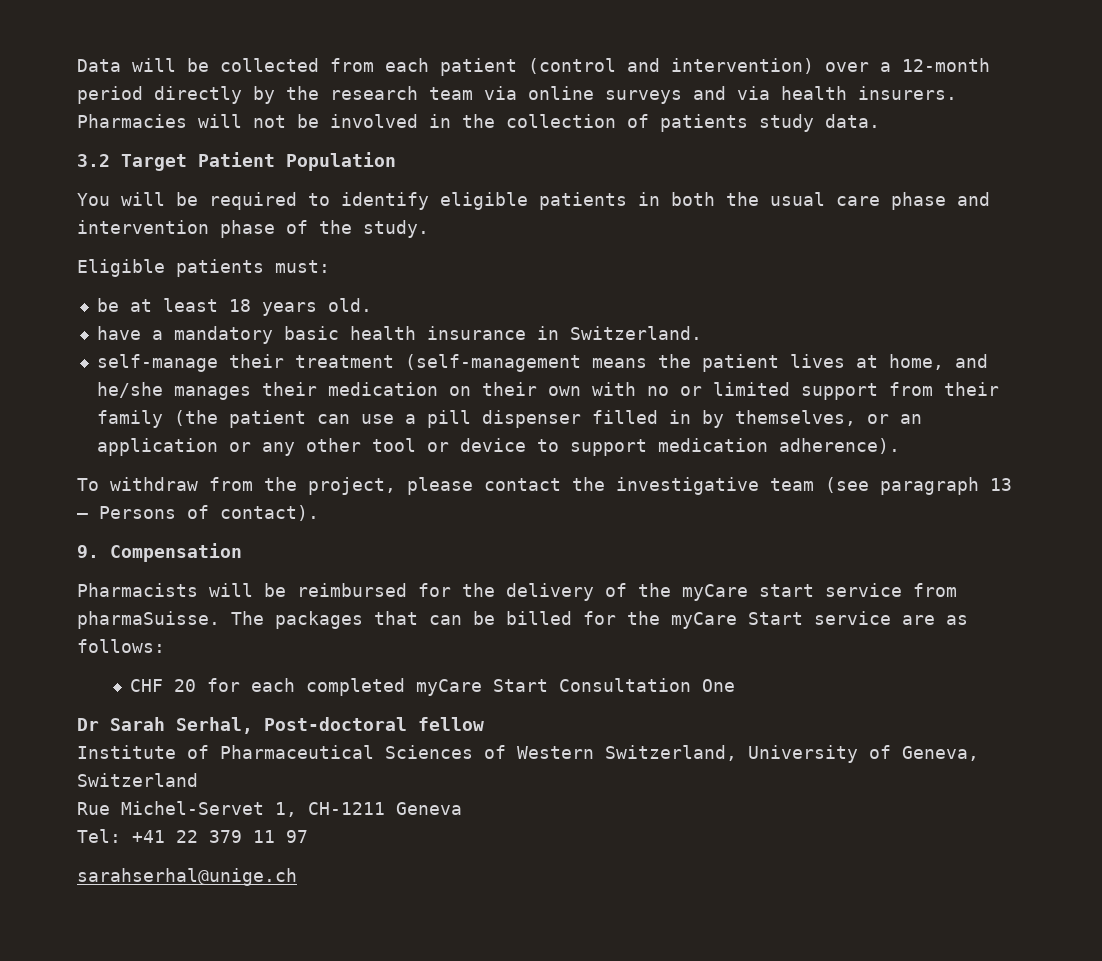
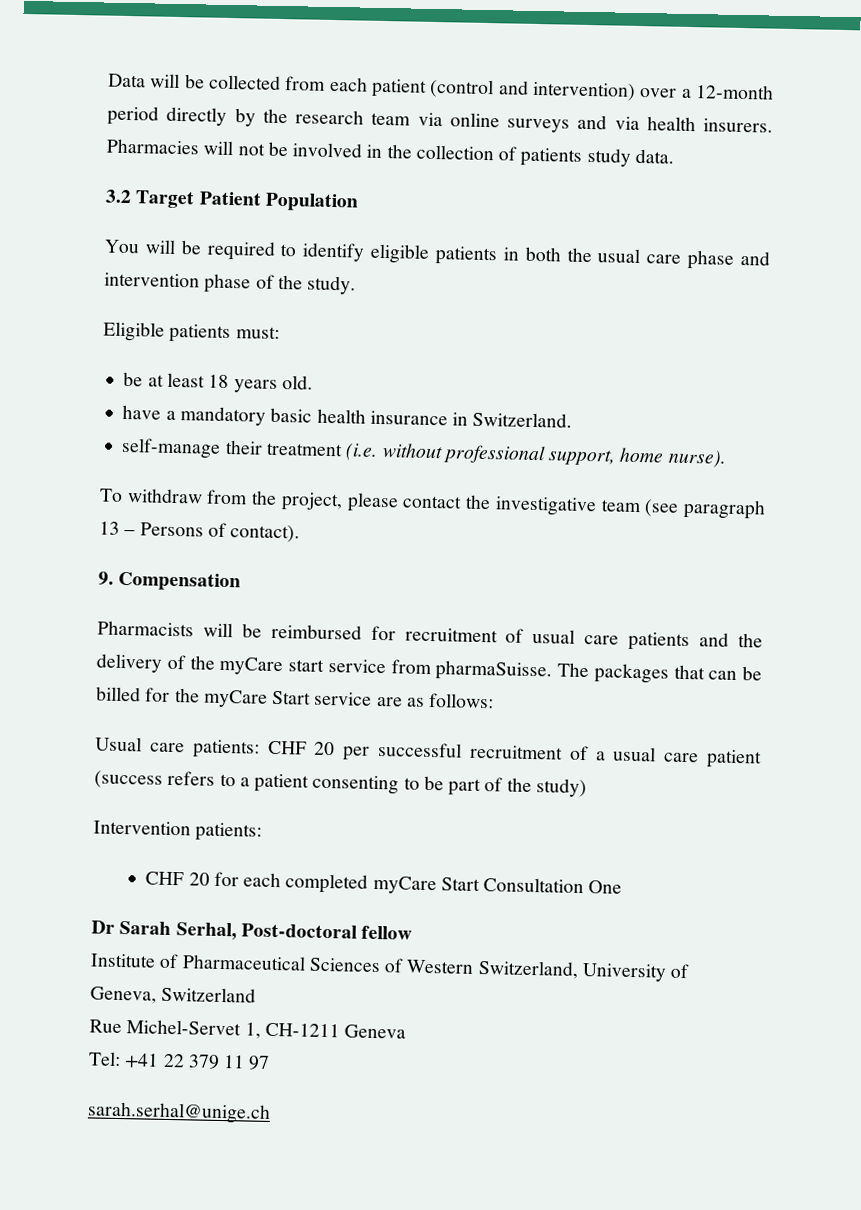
[404,354,988,372] [96,382,999,400] [96,410,922,428] [96,438,900,456] (self-management means the patient lives at home, and he/she manages their medication on their own with no or limited support from their family (the patient can use a pill dispenser filled in by themselves, or an application or any other tool or device to support medication adherence). -> [345,443,727,468] (i.e. without professional support, home nurse).
(451, 590) none -> [404,627,730,652] recruitment of usual care patients and
(165, 646) none -> [95,736,762,769] [94,770,587,798] [93,820,263,842] // Usual care patients: CHF 20 per successful recruitment of a usual care patient (success refers to a patient consenting to be part of the study) // Intervention patients:
[77,868,297,886] sarahserhal@unige.ch -> [87,1101,271,1124] sarah.serhal@unige.ch

